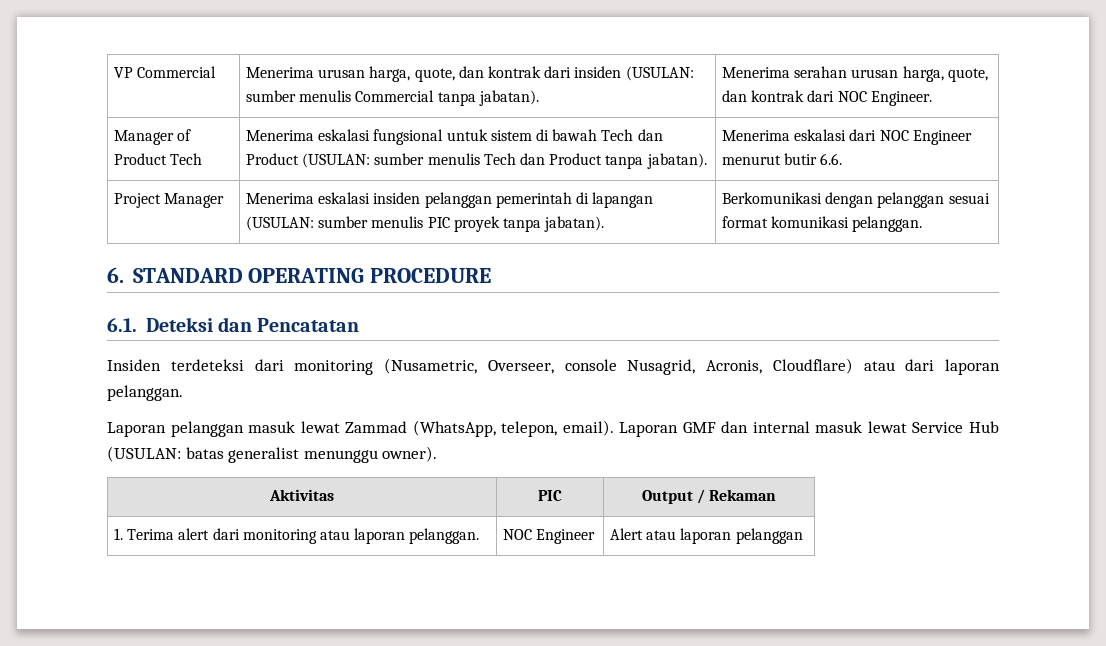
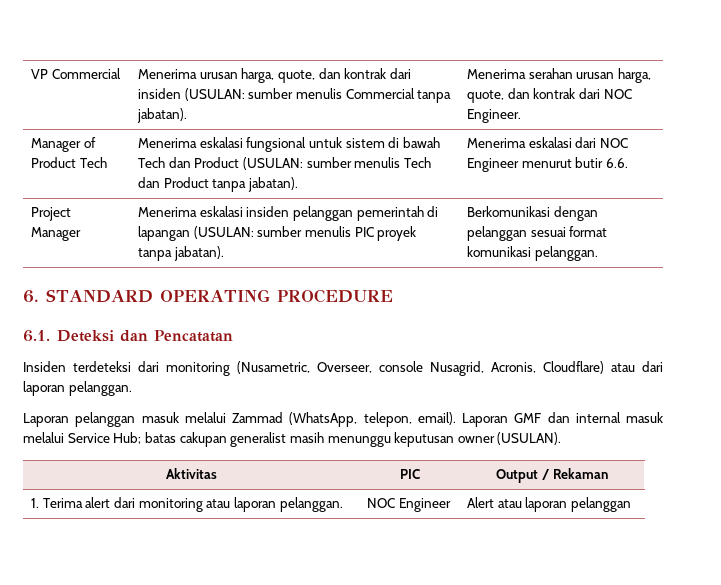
[300,421,340,433] lewat -> [184,412,226,423] melalui
[867,421,999,433] [107,446,438,463] lewat Service Hub (USULAN: batas generalist menunggu owner). -> [23,432,562,447] melalui Service Hub; batas cakupan generalist masih menunggu keputusan owner (USULAN).

